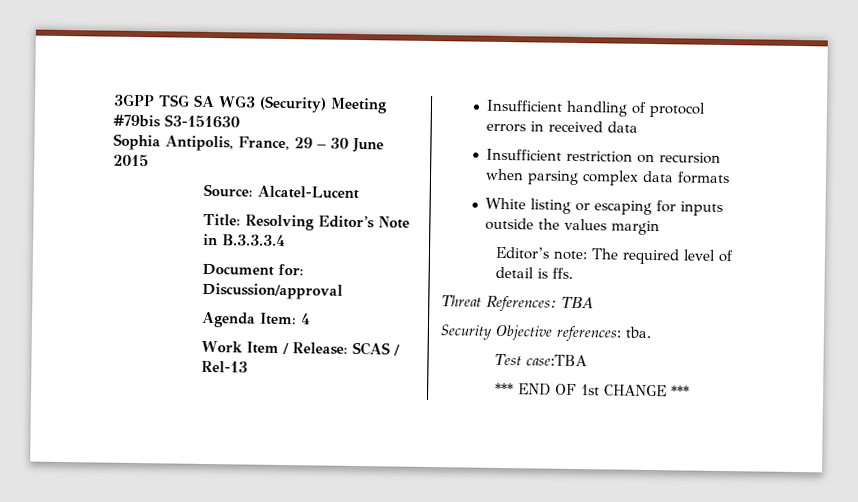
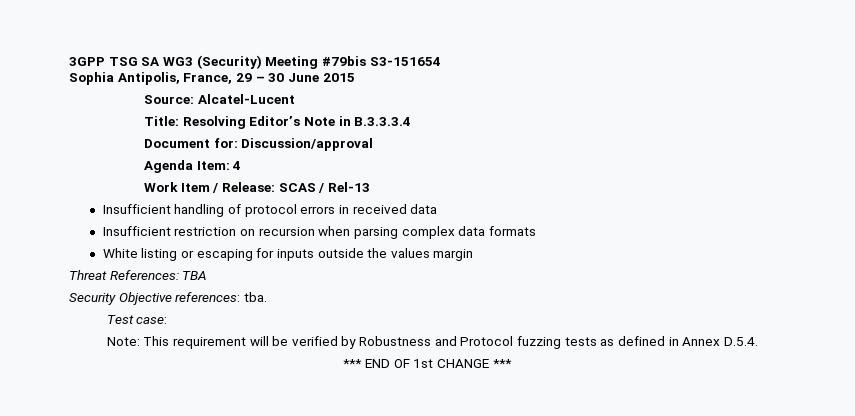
[164,114,240,129] S3-151630 -> [369,57,441,66] S3-151654
[494,246,734,265] [494,266,573,279] // Editor’s note: The required level of detail is ffs. -> (474, 255) none
[525,354,587,367] case:TBA -> [136,317,168,324] [106,336,758,349] case: // Note: This requirement will be verified by Robustness and Protocol fuzzing tests as defined in Annex D.5.4.

